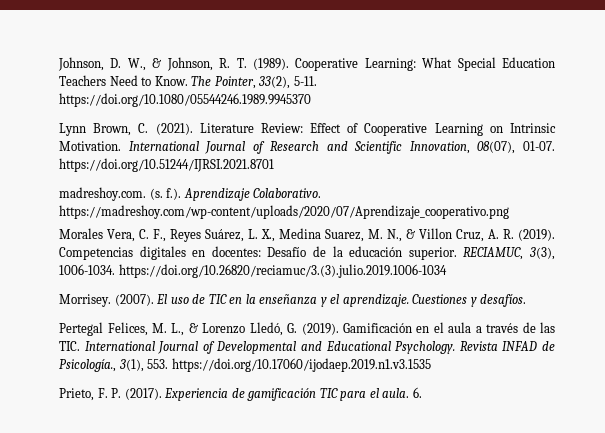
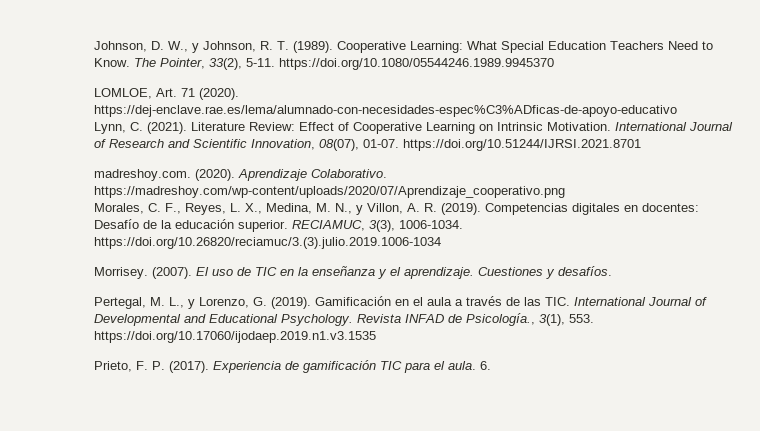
[152,58,162,68] & -> [191,43,199,53] y
[59,123,132,136] Lynn Brown, -> [93,88,239,100] [93,105,677,117] [93,122,126,134] LOMLOE, Art. 71 (2020). https://dej-enclave.rae.es/lema/alumnado-con-necesidades-espec%C3%ADficas-de-apoyo-educativo // Lynn,
[149,188,182,200] (s. f.). -> [194,169,235,181] (2020).
[59,228,485,242] Morales Vera, C. F., Reyes Suárez, L. X., Medina Suarez, M. N., & Villon Cruz, -> [93,203,403,215] Morales, C. F., Reyes, L. X., Medina, M. N., y Villon,
[59,322,283,336] Pertegal Felices, M. L., & Lorenzo Lledó, -> [93,297,249,309] Pertegal, M. L., y Lorenzo,

